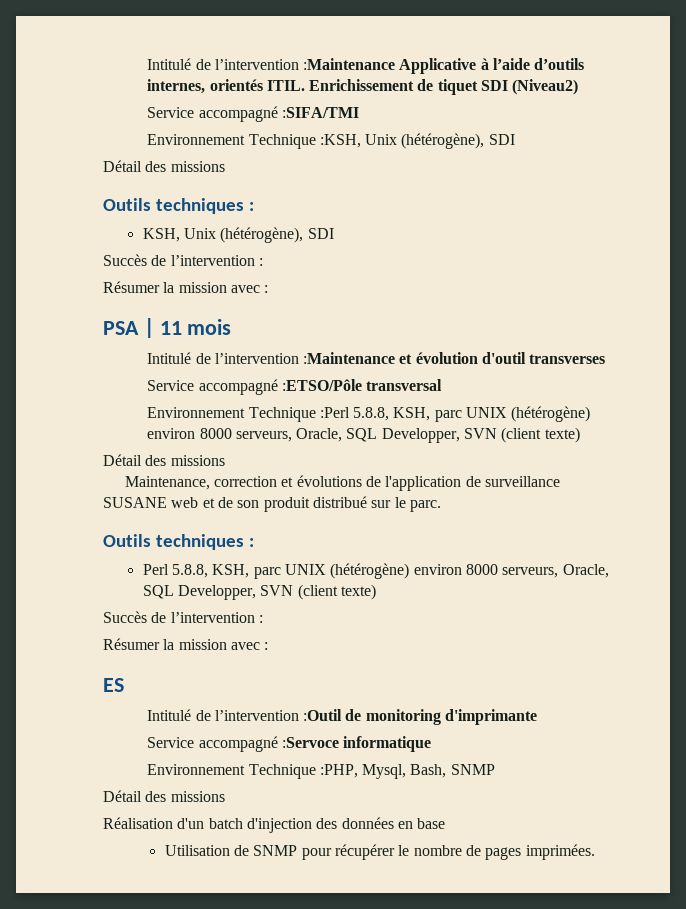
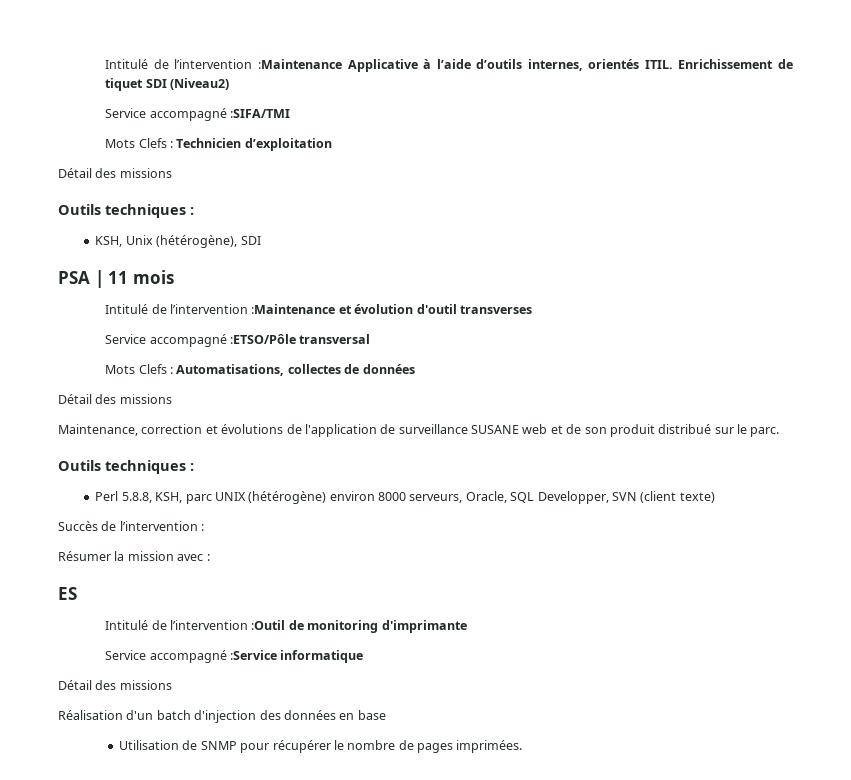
[147,133,515,149] Environnement Technique :KSH, Unix (hétérogène), SDI -> [105,138,332,151] Mots Clefs : Technicien d’exploitation
[103,254,263,266] [103,281,269,293] // Succès de l’intervention : // Résumer la mission avec : -> (261, 240) none
[147,406,591,422] [147,427,580,443] Environnement Technique :Perl 5.8.8, KSH, parc UNIX (hétérogène) environ 8000 serveurs, Oracle, SQL Developper, SVN (client texte) -> [105,364,415,376] Mots Clefs : Automatisations, collectes de données
[281,737,339,748] :Servoce -> [230,650,278,660] :Service
[147,764,495,779] // Environnement Technique :PHP, Mysql, Bash, SNMP -> (364, 656) none

